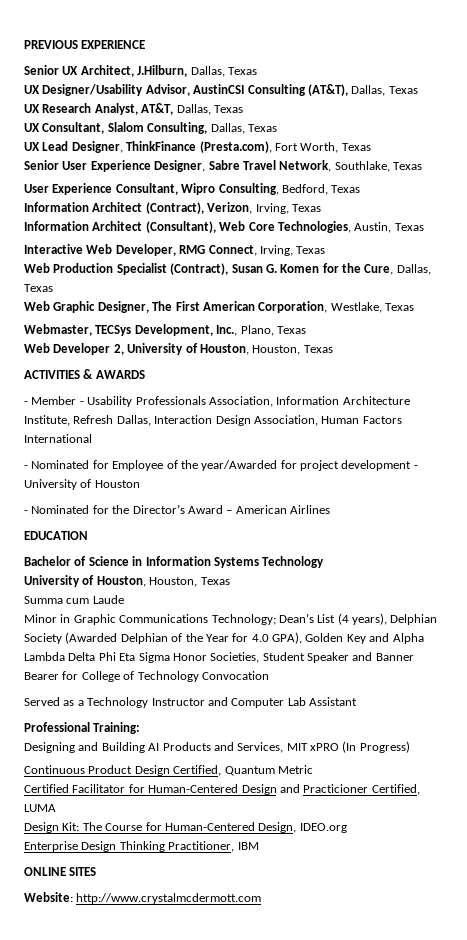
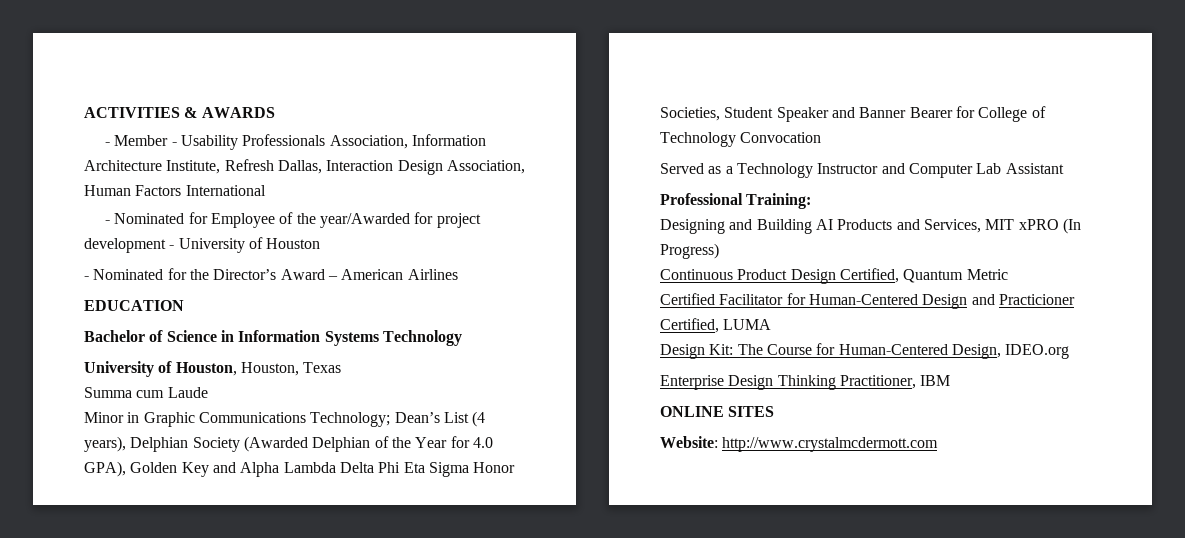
[24,40,146,49] [24,65,257,77] [24,84,418,96] [24,103,243,115] [24,122,277,134] [24,141,371,153] [24,160,422,172] [24,183,361,195] [24,202,321,214] [24,221,424,233] [24,244,326,256] [24,263,431,275] [24,284,53,292] [24,301,414,313] [24,324,306,336] [24,343,333,355] PREVIOUS EXPERIENCE // Senior UX Architect, J.Hilburn, Dallas, Texas // UX Designer/Usability Advisor, AustinCSI Consulting (AT&T), Dallas, Texas // UX Research Analyst, AT&T, Dallas, Texas // UX Consultant, Slalom Consulting, Dallas, Texas // UX Lead Designer, ThinkFinance (Presta.com), Fort Worth, Texas // Senior User Experience Designer, Sabre Travel Network, Southlake, Texas // User Experience Consultant, Wipro Consulting, Bedford, Texas // Information Architect (Contract), Verizon, Irving, Texas // Information Architect (Consultant), Web Core Technologies, Austin, Texas // Interactive Web Developer, RMG Connect, Irving, Texas // Web Production Specialist (Contract), Susan G. Komen for the Cure, Dallas, Texas // Web Graphic Designer, The First American Corporation, Westlake, Texas // Webmaster, TECSys Development, Inc., Plano, Texas // Web Developer 2, University of Houston, Houston, Texas // -> (84, 112) none

